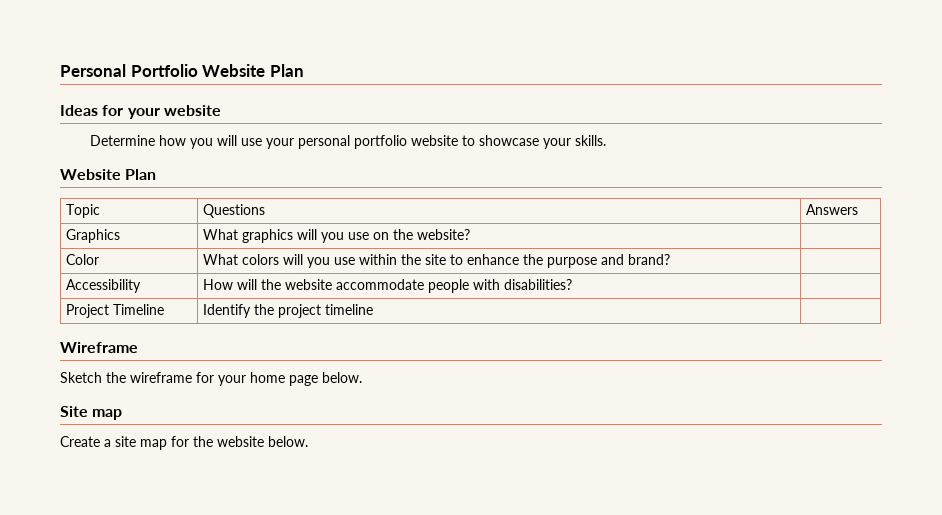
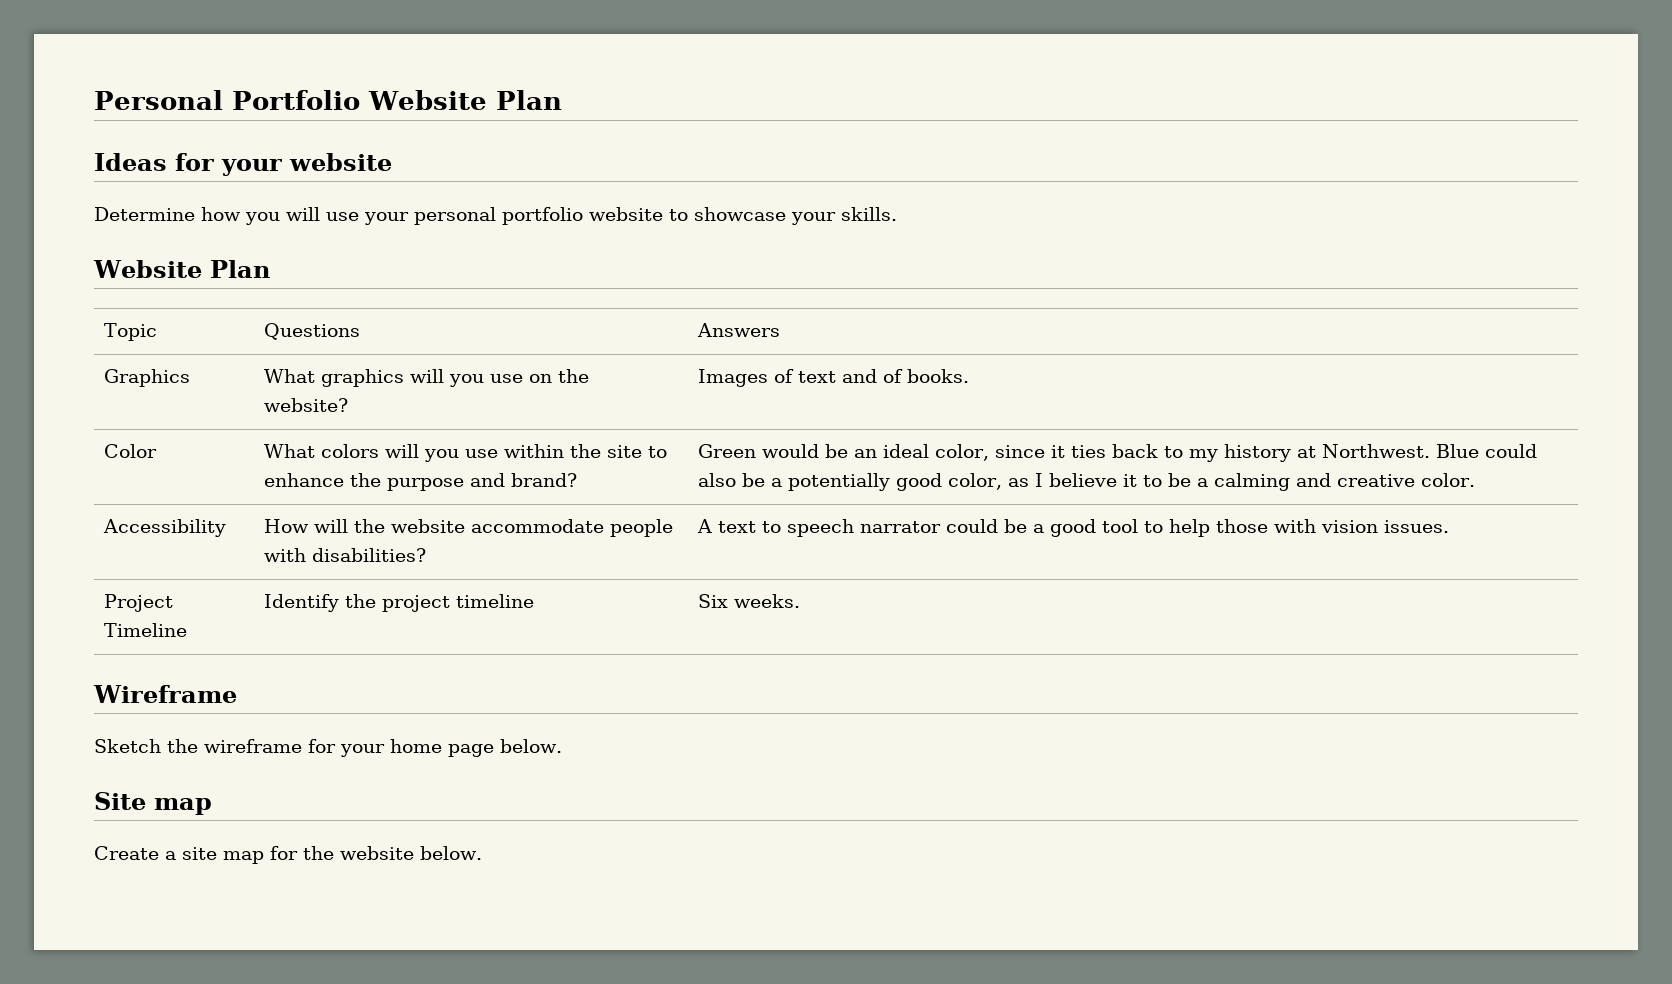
(471, 234) none -> [698,369,970,387] Images of text and of books.
(671, 259) none -> [698,444,1538,462] [698,473,1476,491] Green would be an ideal color, since it ties back to my history at Northwest. Blue could also be a potentially good color, as I believe it to be a calming and creative color.
(573, 284) none -> [697,519,1450,537] A text to speech narrator could be a good tool to help those with vision issues.
(374, 309) none -> [698,594,801,608] Six weeks.

